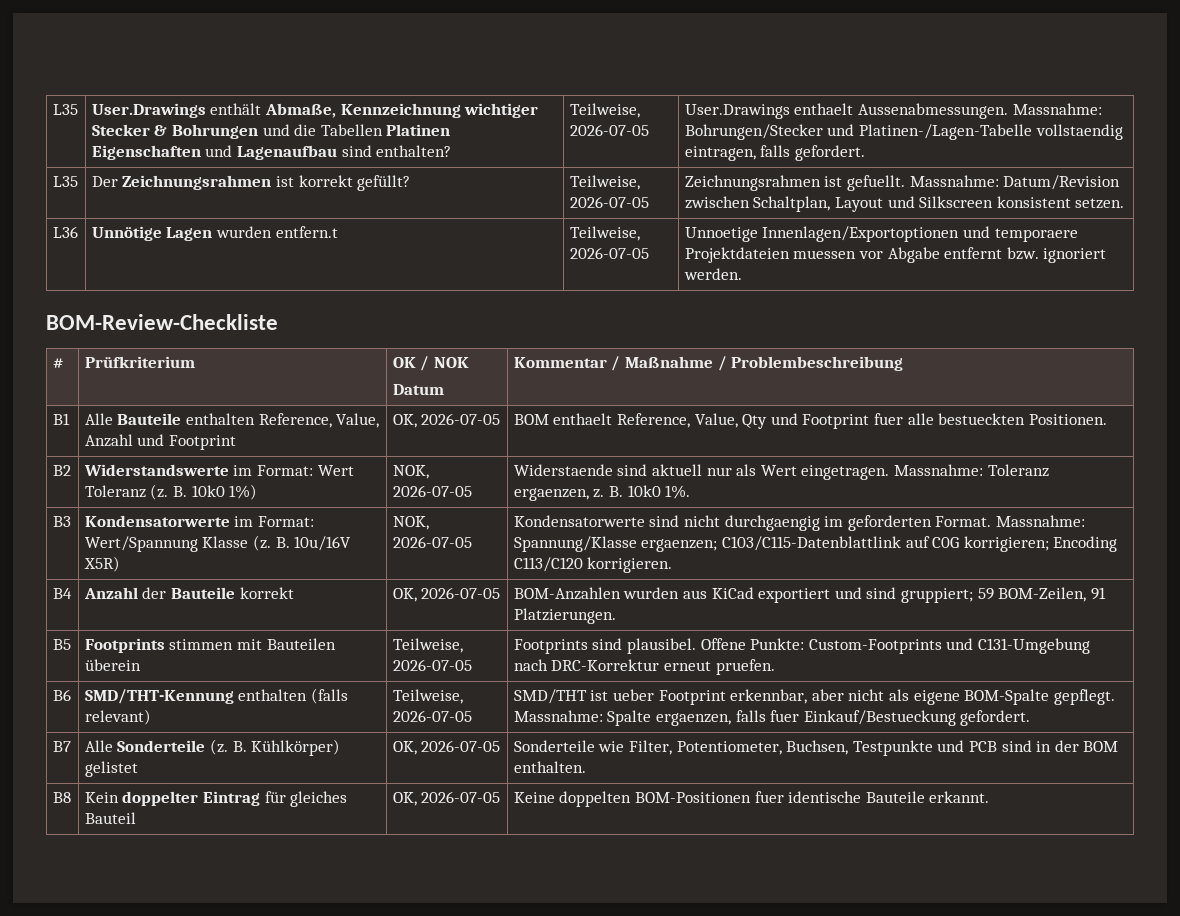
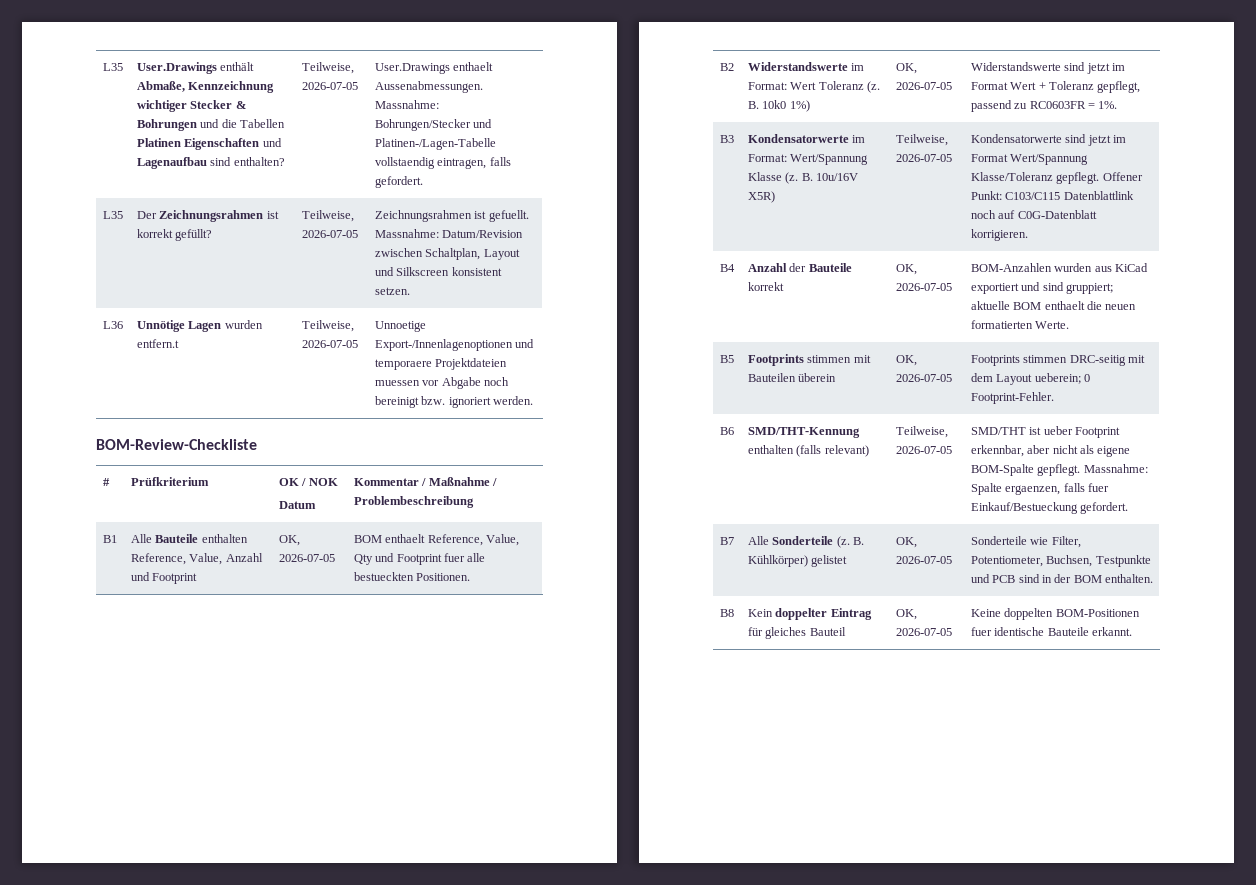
[762,226,960,242] Innenlagen/Exportoptionen -> [374,339,513,351] Export-/Innenlagenoptionen
[944,247,1003,259] entfernt -> [483,377,509,386] [374,396,419,408] noch bereinigt
[392,465,429,479] [392,485,472,497] [513,464,1049,480] [513,485,661,501] NOK, 2026-07-05 | Widerstaende sind aktuell nur als Wert eingetragen. Massnahme: Toleranz ergaenzen, z. B. 10k0 -> [895,63,917,74] [895,82,952,90] [970,62,1125,74] [970,81,1141,93] [970,100,1095,112] OK, 2026-07-05 | Widerstandswerte sind jetzt im Format Wert + Toleranz gepflegt, passend zu RC0603FR =
[392,516,429,530] NOK, -> [895,134,948,146] Teilweise,
[684,515,1085,531] [513,536,1118,552] [513,557,583,572] nicht durchgaengig im geforderten Format. Massnahme: Spannung/Klasse ergaenzen; C103/C115-Datenblattlink auf C0G korrigieren; Encoding C113/C120 -> [1087,135,1126,146] [970,154,1089,165] [970,172,1143,184] [970,191,1134,200] [970,210,1097,219] jetzt im Format Wert/Spannung Klasse/Toleranz gepflegt. Offener Punkt: C103/C115 Datenblattlink noch auf C0G-Datenblatt
[977,587,1106,602] [513,608,616,624] 59 BOM-Zeilen, 91 Platzierungen. -> [970,301,1137,310] [970,320,1070,329] aktuelle BOM enthaelt die neuen formatierten Werte.
[392,638,463,653] Teilweise, -> [895,355,917,366] OK,
[592,638,1090,654] [513,659,775,675] sind plausibel. Offene Punkte: Custom-Footprints und C131-Umgebung nach DRC-Korrektur erneut pruefen. -> [1023,355,1145,366] [970,373,1090,385] [970,392,1054,404] stimmen DRC-seitig mit dem Layout ueberein; 0 Footprint-Fehler.

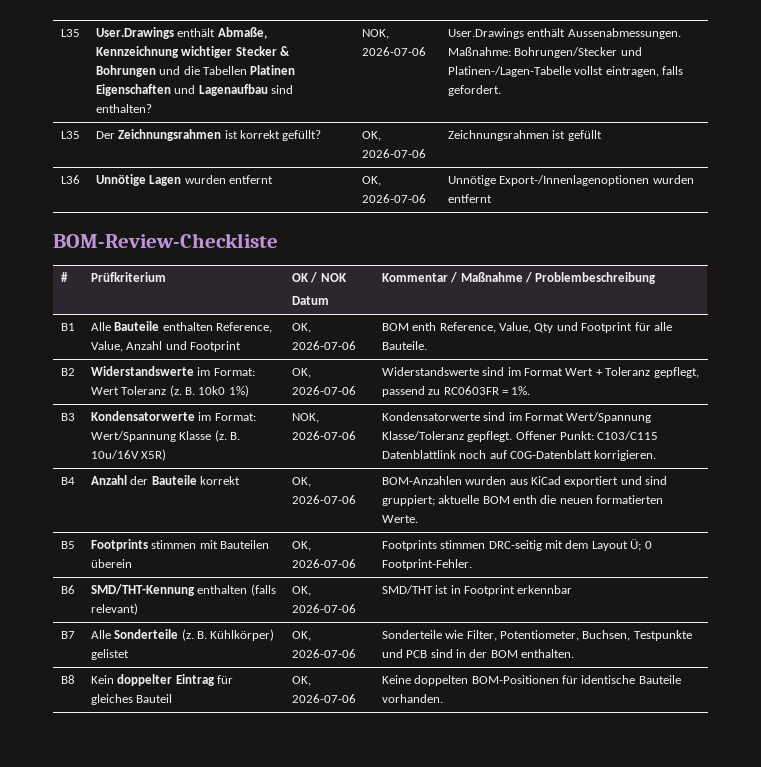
[301,62,354,74] [301,82,358,90] [374,62,494,74] [374,81,483,93] [374,100,439,109] Teilweise, 2026-07-05 | User.Drawings enthaelt Aussenabmessungen. Massnahme: -> [361,29,389,39] [361,47,426,56] [447,28,681,39] [447,47,511,56] NOK, 2026-07-06 | User.Drawings enthält Aussenabmessungen. Maßnahme:
[374,157,435,169] vollstaendig -> [574,66,604,75] vollst
[301,210,354,222] [301,230,358,238] [374,210,529,222] [374,229,524,238] [374,248,520,260] [374,267,502,276] [374,287,410,295] [102,321,123,329] [136,320,263,332] [136,339,179,348] [301,320,354,332] [301,340,358,348] [374,321,426,332] [374,339,535,351] [374,358,508,370] [374,377,509,389] [374,396,533,408] Teilweise, 2026-07-05 | Zeichnungsrahmen ist gefuellt. Massnahme: Datum/Revision zwischen Schaltplan, Layout und Silkscreen konsistent setzen. // L36 | Unnötige Lagen wurden entfern.t | Teilweise, 2026-07-05 | Unnoetige Export-/Innenlagenoptionen und temporaere Projektdateien muessen vor Abgabe noch bereinigt bzw. ignoriert werden. -> [361,131,381,141] [361,149,426,158] [447,130,602,141] [60,175,80,184] [95,174,274,186] [361,176,381,186] [361,194,426,203] [447,175,694,186] [447,194,492,203] OK, 2026-07-06 | Zeichnungsrahmen ist gefüllt // L36 | Unnötige Lagen wurden entfernt | OK, 2026-07-06 | Unnötige Export-/Innenlagenoptionen wurden entfernt
[278,554,335,562] [353,534,426,543] 2026-07-05 | BOM enthaelt -> [291,341,356,350] [381,322,437,331] 2026-07-06 | BOM enth
[443,553,486,562] [353,572,471,581] fuer alle bestueckten Positionen. -> [634,322,672,331] [381,341,427,350] für alle Bauteile.
[895,82,952,90] 2026-07-05 -> [291,386,356,395] 2026-07-06
[1086,63,1110,74] jetzt -> (505, 371) none
[895,134,948,146] [895,154,952,162] Teilweise, 2026-07-05 -> [291,413,319,423] [291,431,356,440] NOK, 2026-07-06
[1087,135,1111,146] jetzt -> (506, 416) none
[895,283,952,291] 2026-07-05 -> [291,495,356,504] 2026-07-06
[1044,301,1085,310] enthaelt -> [513,495,538,504] enth
[895,374,952,382] 2026-07-05 -> [291,559,356,568] 2026-07-06
[1034,373,1081,384] ueberein; -> [630,539,642,551] Ü;
[895,426,948,438] [895,446,952,454] Teilweise, 2026-07-05 -> [291,586,311,596] [291,604,356,613] OK, 2026-07-06
[1043,426,1120,438] [970,445,1131,457] [970,464,1148,476] [970,483,1109,495] [970,502,1129,514] ueber Footprint erkennbar, aber nicht als eigene BOM-Spalte gepflegt. Massnahme: Spalte ergaenzen, falls fuer Einkauf/Bestueckung gefordert. -> [450,585,573,596] in Footprint erkennbar
[895,556,952,564] 2026-07-05 -> [291,649,356,658] 2026-07-06
[895,628,952,636] 2026-07-05 -> [291,694,356,703] 2026-07-06
[970,627,992,636] fuer -> [562,675,579,684] für
[1091,627,1132,636] erkannt. -> [381,694,443,703] vorhanden.

